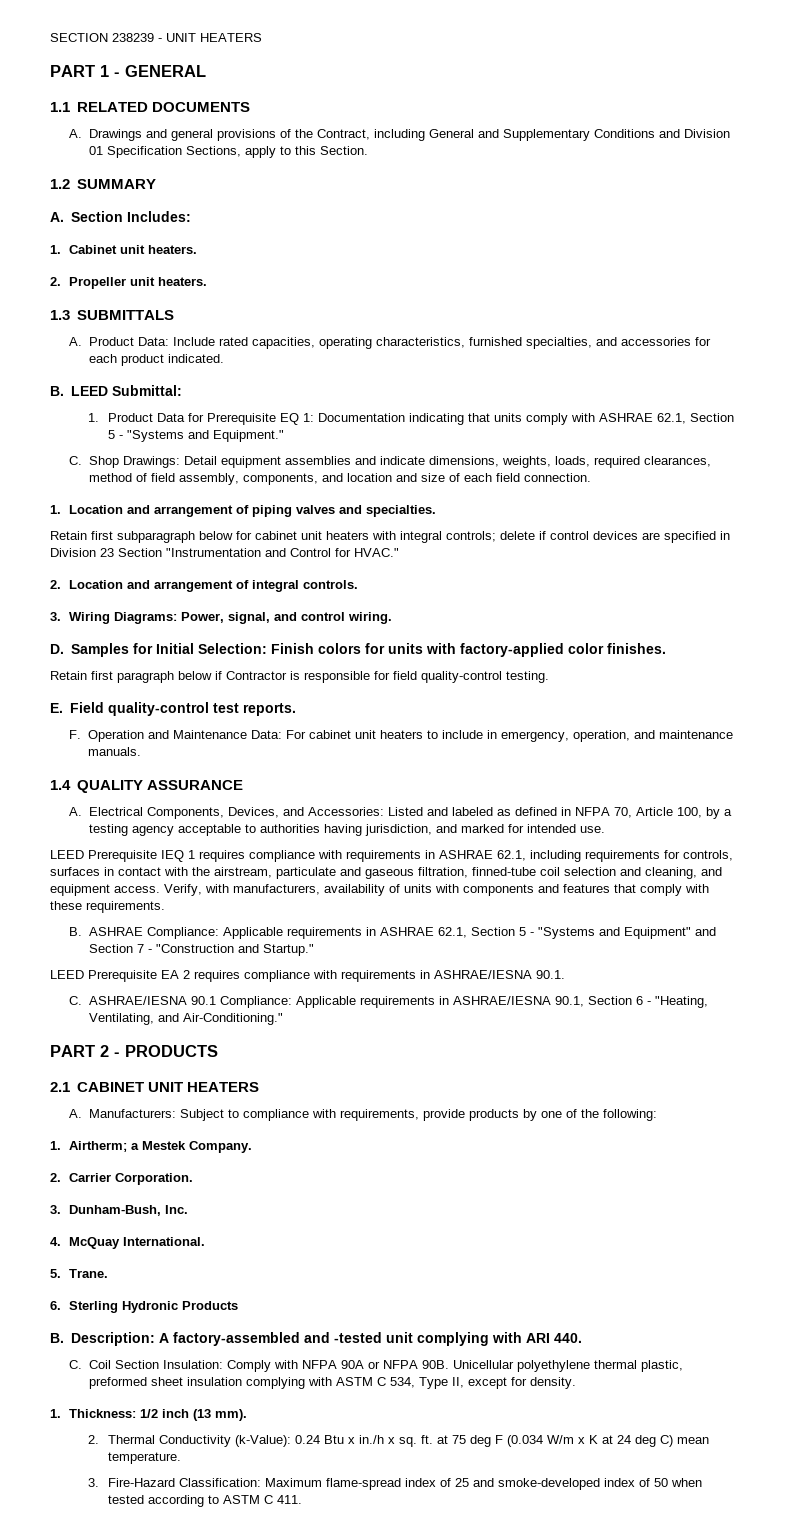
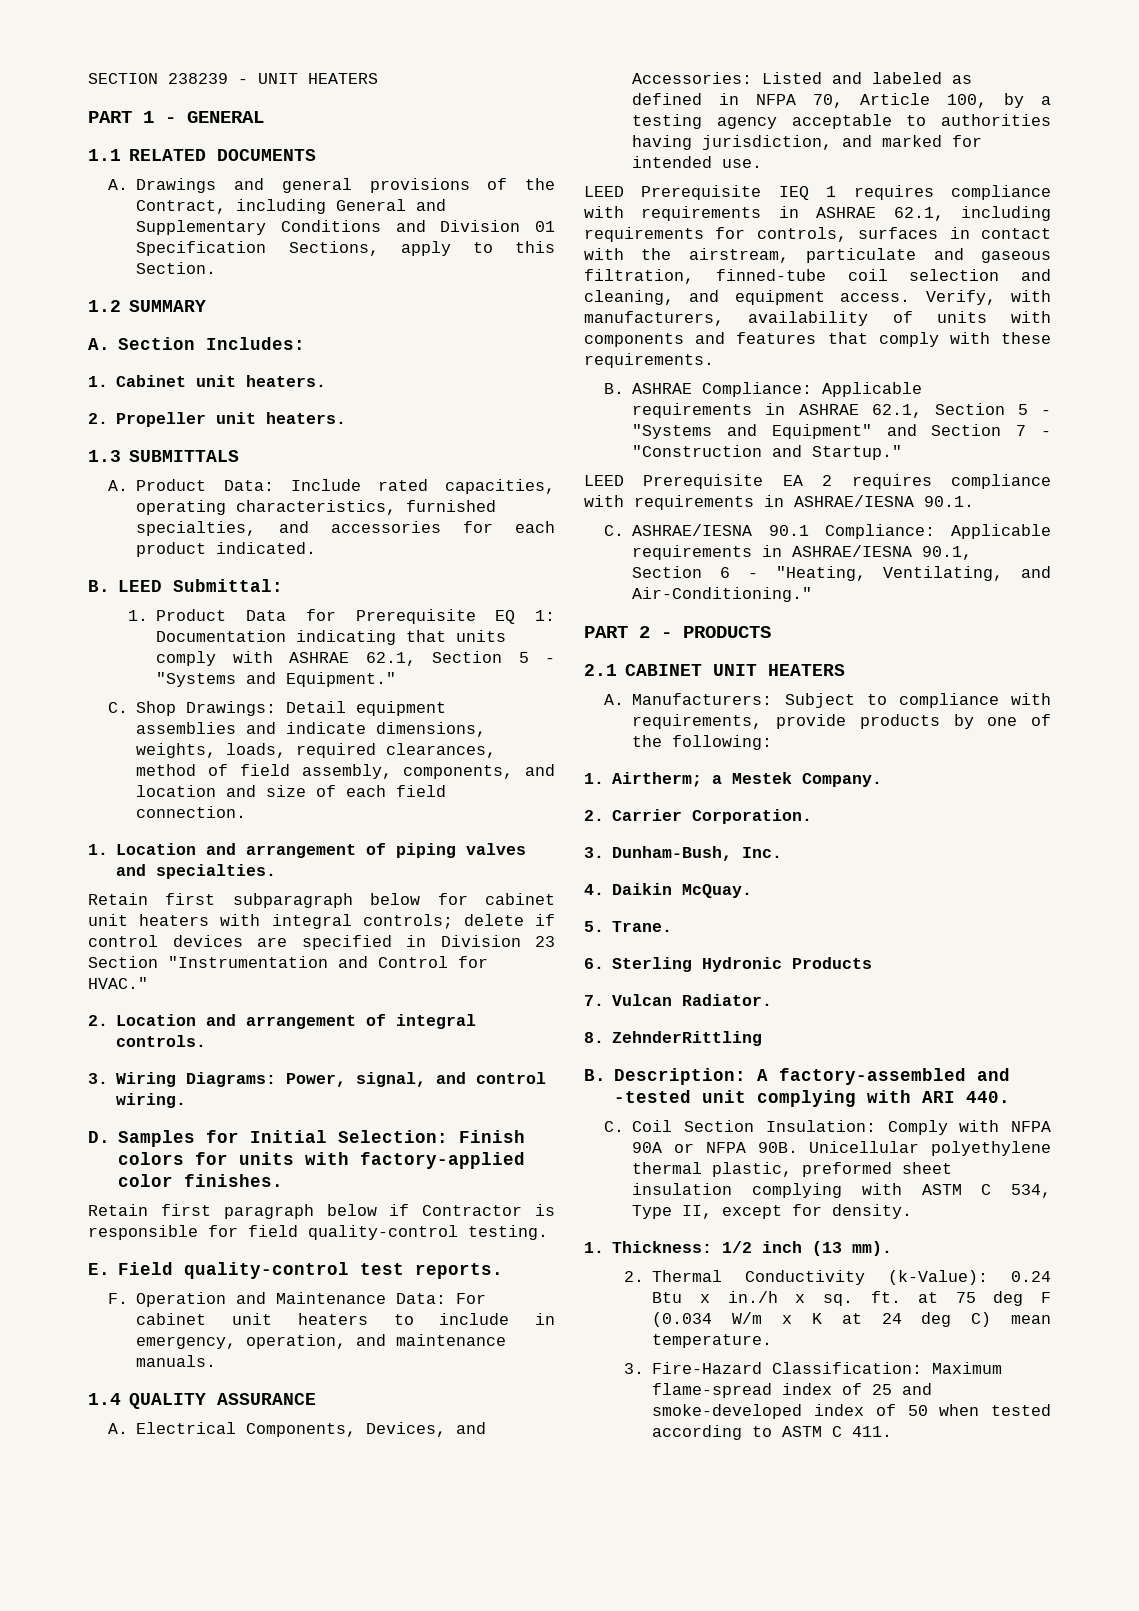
[69,1237,206,1249] McQuay International. -> [612,883,753,898] Daikin McQuay.
(239, 1305) none -> [584,994,773,1006] [584,1031,763,1046] // 7. Vulcan Radiator. // 8. ZehnderRittling

